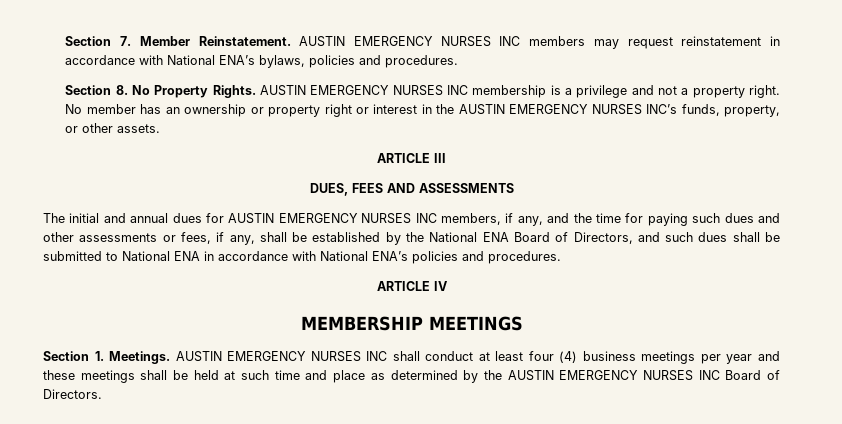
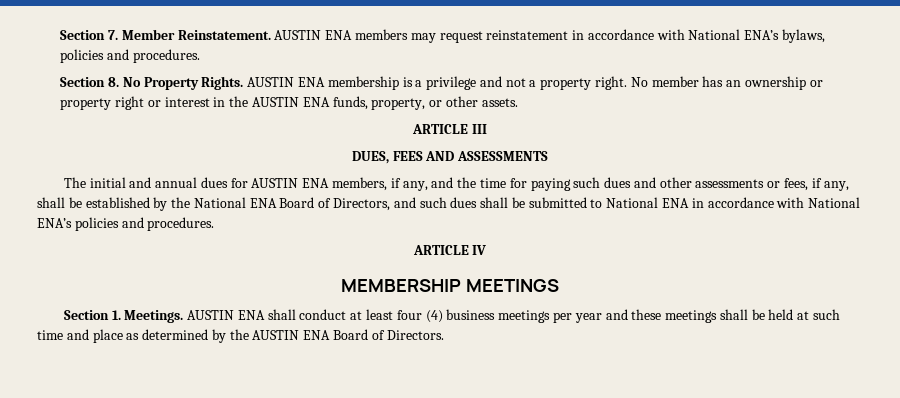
[354,36,521,47] EMERGENCY NURSES INC -> [325,30,353,40] ENA
[310,85,469,96] EMERGENCY NURSES INC -> [297,77,325,87] ENA
[509,104,678,115] EMERGENCY NURSES INC’s -> [302,97,330,107] ENA
[278,213,437,224] EMERGENCY NURSES INC -> [302,178,330,188] ENA
[227,351,388,362] EMERGENCY NURSES INC -> [237,310,265,320] ENA
[559,370,720,381] EMERGENCY NURSES INC -> [303,330,331,340] ENA

